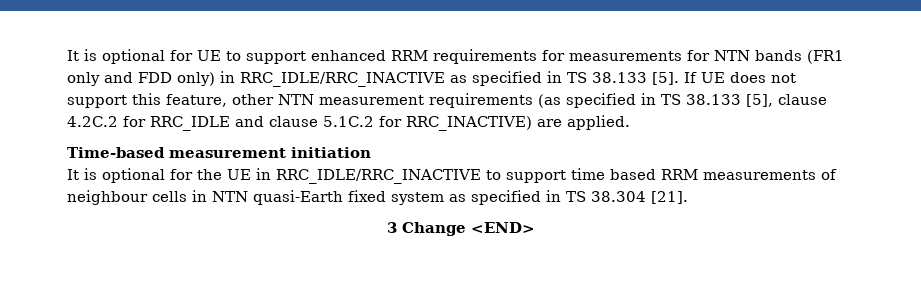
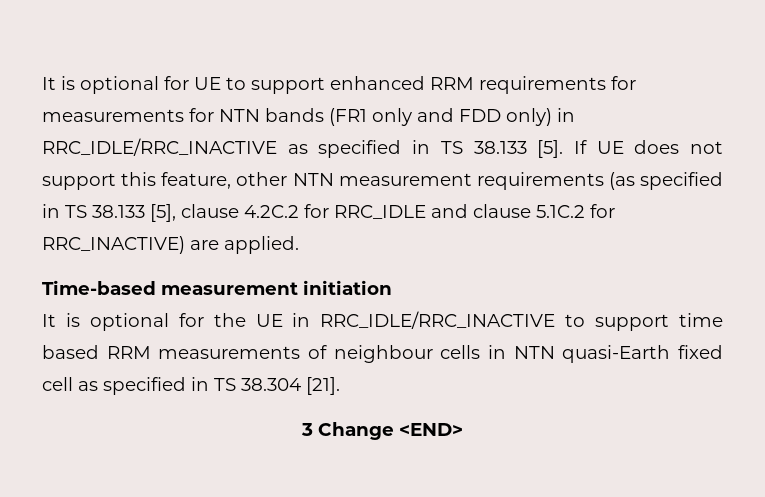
[391,192,444,205] system -> [42,377,73,391] cell

